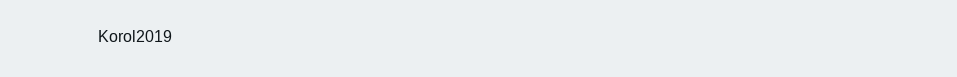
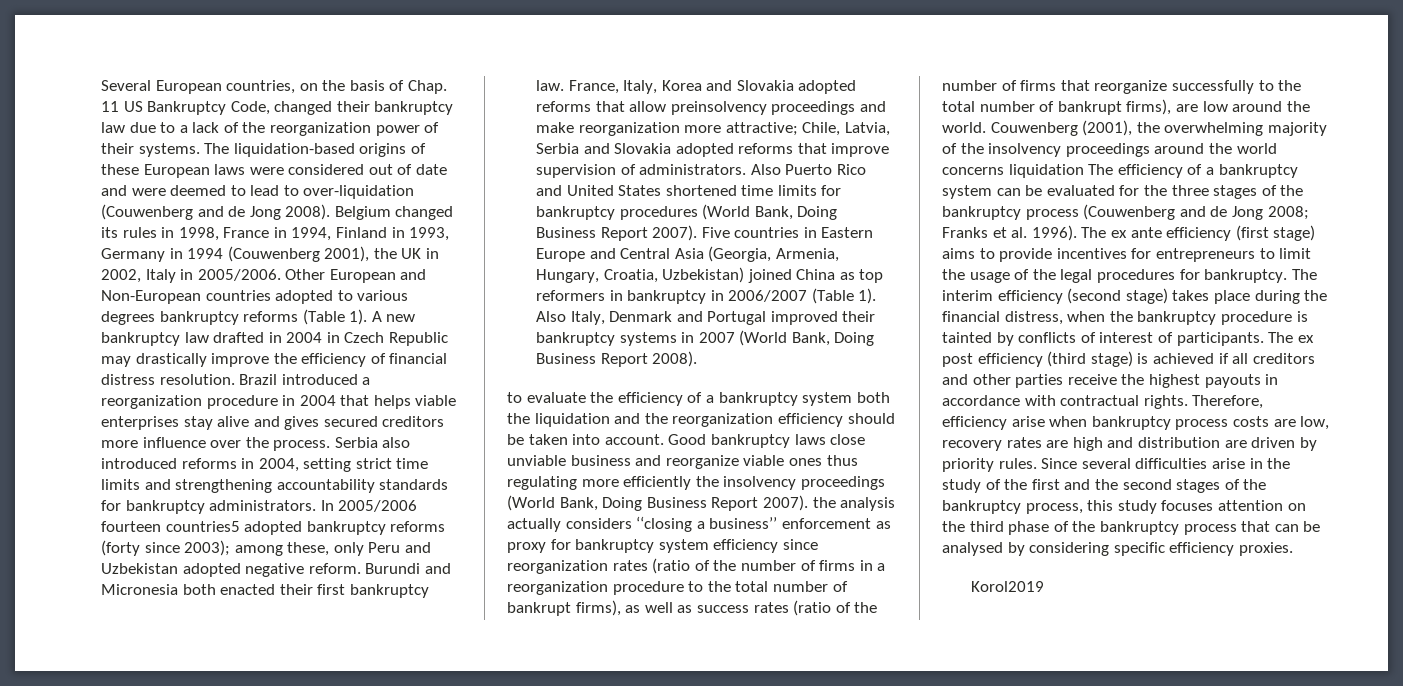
(98, 36) none -> [100,80,448,94] [100,101,454,115] [100,122,440,136] [100,143,426,157] [100,164,448,178] [100,185,415,199] [100,204,454,220] [100,227,450,241] [100,246,440,262] [100,269,427,283] [100,290,409,304] [100,309,416,325] [100,332,449,346] [100,353,448,367] [100,374,371,385] [100,395,457,409] [100,416,445,430] [100,437,411,451] [100,458,429,472] [100,479,449,493] [100,500,418,514] [100,521,446,535] [100,540,432,556] [100,563,451,577] [100,584,429,598] [535,80,857,94] [535,101,886,115] [535,122,890,136] [535,143,890,157] [535,164,866,178] [535,185,842,196] [535,204,838,220] [535,225,874,241] [535,246,839,262] [535,267,884,283] [535,288,877,304] [535,311,876,325] [535,330,875,346] [535,351,698,367] [507,392,890,406] [507,413,895,427] [507,434,866,448] [507,455,858,469] [507,476,885,490] [507,495,896,511] [507,516,891,532] [507,539,818,553] [507,558,886,574] [507,581,848,595] [507,600,878,616] [942,80,1302,94] [942,99,1310,115] [942,120,1327,136] [942,143,1277,157] [942,164,1298,178] [942,185,1304,199] [942,204,1309,220] [942,225,1316,241] [942,248,1312,262] [942,269,1317,283] [942,288,1328,304] [942,311,1308,325] [942,332,1314,346] [942,351,1315,367] [942,374,1279,388] [942,395,1264,409] [942,416,1330,430] [942,437,1317,451] [942,458,1291,472] [942,479,1267,493] [942,500,1306,514] [942,521,1321,535] [942,542,1293,556] Several European countries, on the basis of Chap. 11 US Bankruptcy Code, changed their bankruptcy law due to a lack of the reorganization power of their systems. The liquidation-based origins of these European laws were considered out of date and were deemed to lead to over-liquidation (Couwenberg and de Jong 2008). Belgium changed its rules in 1998, France in 1994, Finland in 1993, Germany in 1994 (Couwenberg 2001), the UK in 2002, Italy in 2005/2006. Other European and Non-European countries adopted to various degrees bankruptcy reforms (Table 1). A new bankruptcy law drafted in 2004 in Czech Republic may drastically improve the efficiency of financial distress resolution. Brazil introduced a reorganization procedure in 2004 that helps viable enterprises stay alive and gives secured creditors more influence over the process. Serbia also introduced reforms in 2004, setting strict time limits and strengthening accountability standards for bankruptcy administrators. In 2005/2006 fourteen countries5 adopted bankruptcy reforms (forty since 2003); among these, only Peru and Uzbekistan adopted negative reform. Burundi and Micronesia both enacted their first bankruptcy law. France, Italy, Korea and Slovakia adopted reforms that allow preinsolvency proceedings and make reorganization more attractive; Chile, Latvia, Serbia and Slovakia adopted reforms that improve supervision of administrators. Also Puerto Rico and United States shortened time limits for bankruptcy procedures (World Bank, Doing Business Report 2007). Five countries in Eastern Europe and Central Asia (Georgia, Armenia, Hungary, Croatia, Uzbekistan) joined China as top reformers in bankruptcy in 2006/2007 (Table 1). Also Italy, Denmark and Portugal improved their bankruptcy systems in 2007 (World Bank, Doing Business Report 2008). // to evaluate the efficiency of a bankruptcy system both the liquidation and the reorganization efficiency should be taken into account. Good bankruptcy laws close unviable business and reorganize viable ones thus regulating more efficiently the insolvency proceedings (World Bank, Doing Business Report 2007). the analysis actually considers ‘‘closing a business’’ enforcement as proxy for bankruptcy system efficiency since reorganization rates (ratio of the number of firms in a reorganization procedure to the total number of bankrupt firms), as well as success rates (ratio of the number of firms that reorganize successfully to the total number of bankrupt firms), are low around the world. Couwenberg (2001), the overwhelming majority of the insolvency proceedings around the world concerns liquidation The efficiency of a bankruptcy system can be evaluated for the three stages of the bankruptcy process (Couwenberg and de Jong 2008; Franks et al. 1996). The ex ante efficiency (first stage) aims to provide incentives for entrepreneurs to limit the usage of the legal procedures for bankruptcy. The interim efficiency (second stage) takes place during the financial distress, when the bankruptcy procedure is tainted by conflicts of interest of participants. The ex post efficiency (third stage) is achieved if all creditors and other parties receive the highest payouts in accordance with contractual rights. Therefore, efficiency arise when bankruptcy process costs are low, recovery rates are high and distribution are driven by priority rules. Since several difficulties arise in the study of the first and the second stages of the bankruptcy process, this study focuses attention on the third phase of the bankruptcy process that can be analysed by considering specific efficiency proxies. //

